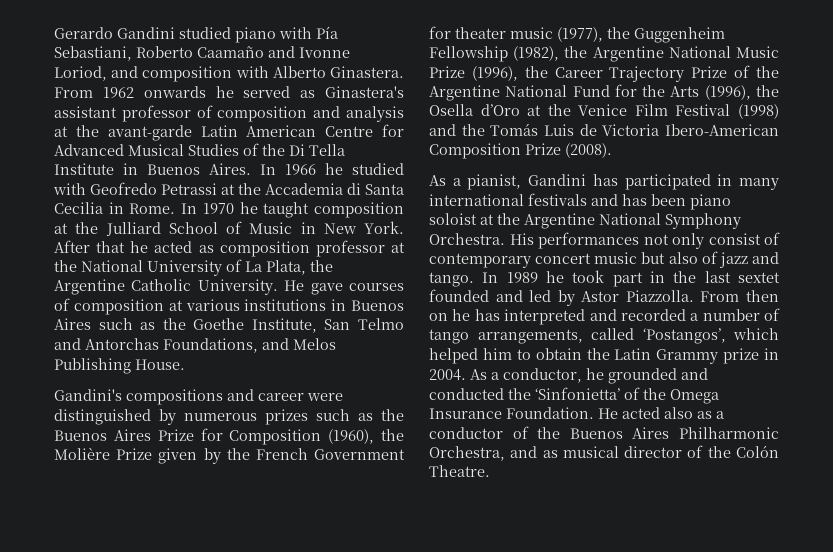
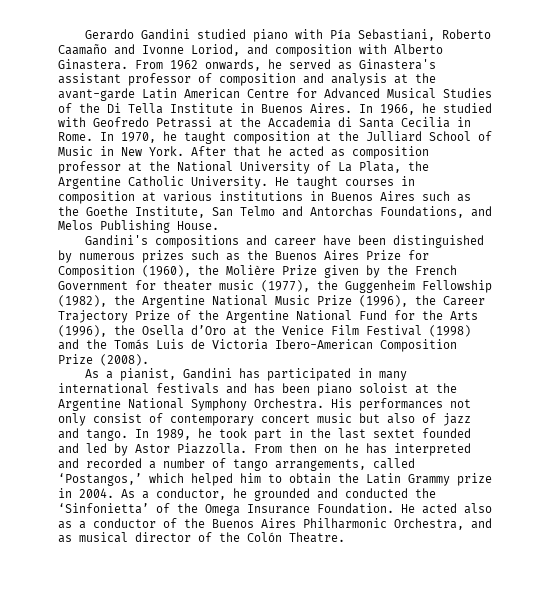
[143,86,206,98] onwards -> [205,59,261,71] onwards,
[285,164,316,175] 1966 -> [380,104,415,115] 1966,
[202,203,234,214] 1970 -> [121,132,156,143] 1970,
[310,283,404,295] [54,298,70,311] gave courses of -> [296,176,415,189] taught courses in
[307,393,343,401] were -> [322,235,386,246] have been
[506,272,538,283] 1989 -> [156,429,191,440] 1989,
[642,328,726,344] ‘Postangos’, -> [58,473,142,486] ‘Postangos,’

